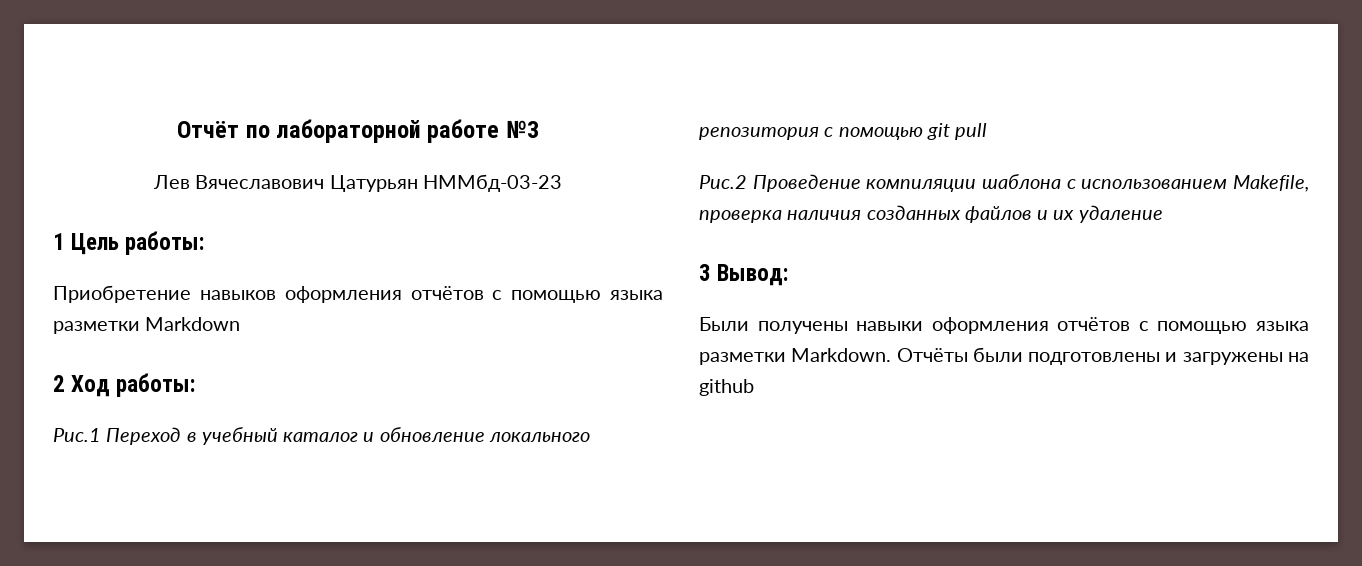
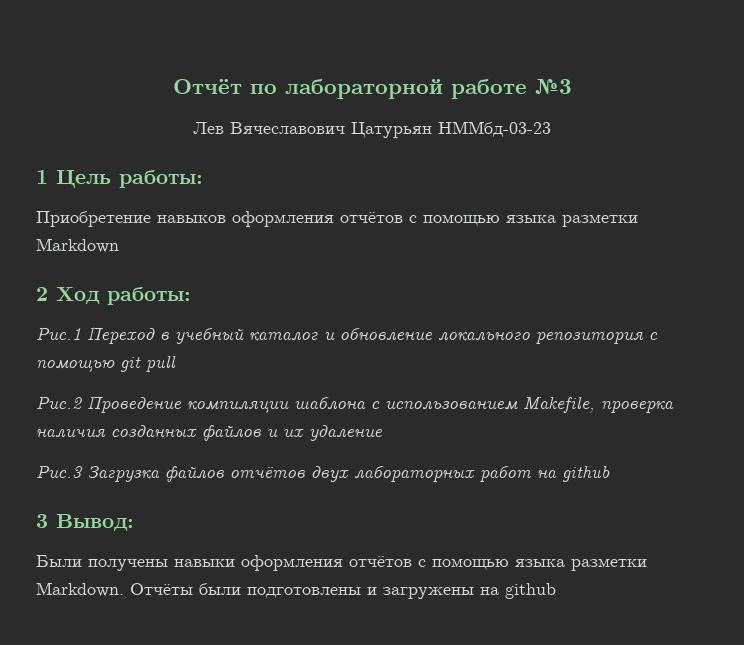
(1163, 214) none -> [36,465,610,483] // Рис.3 Загрузка файлов отчётов двух лабораторных работ на github

